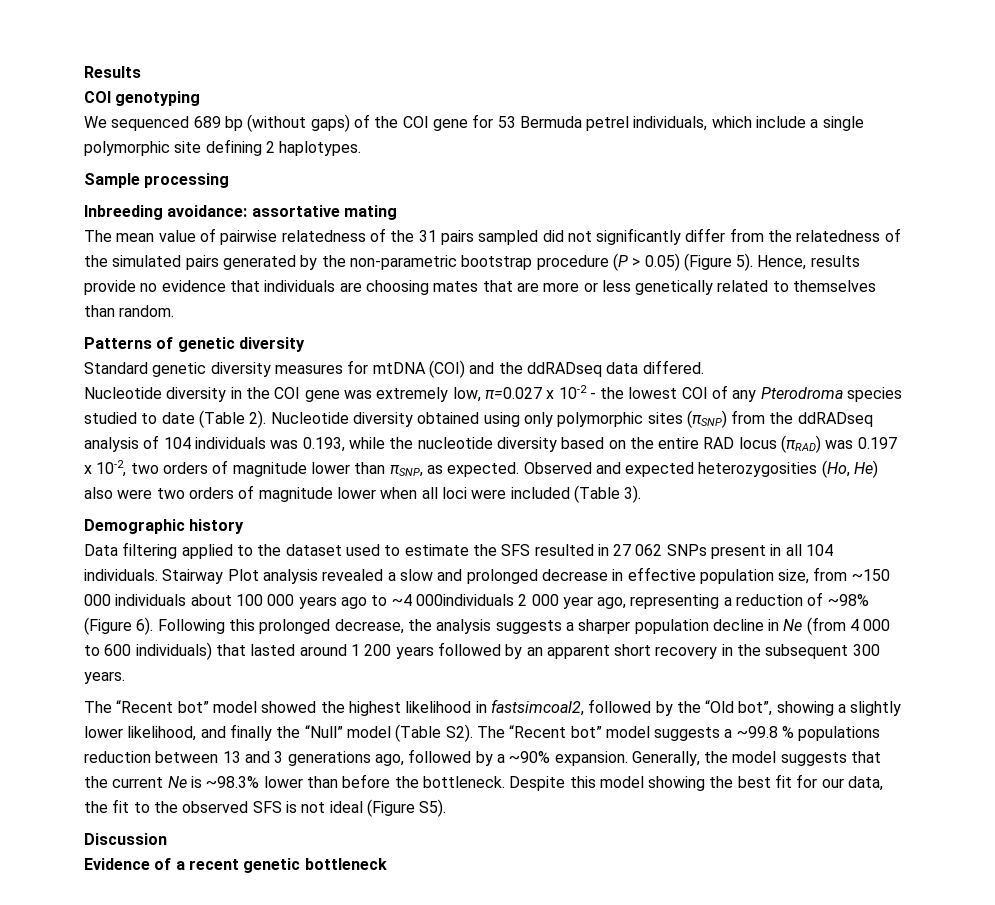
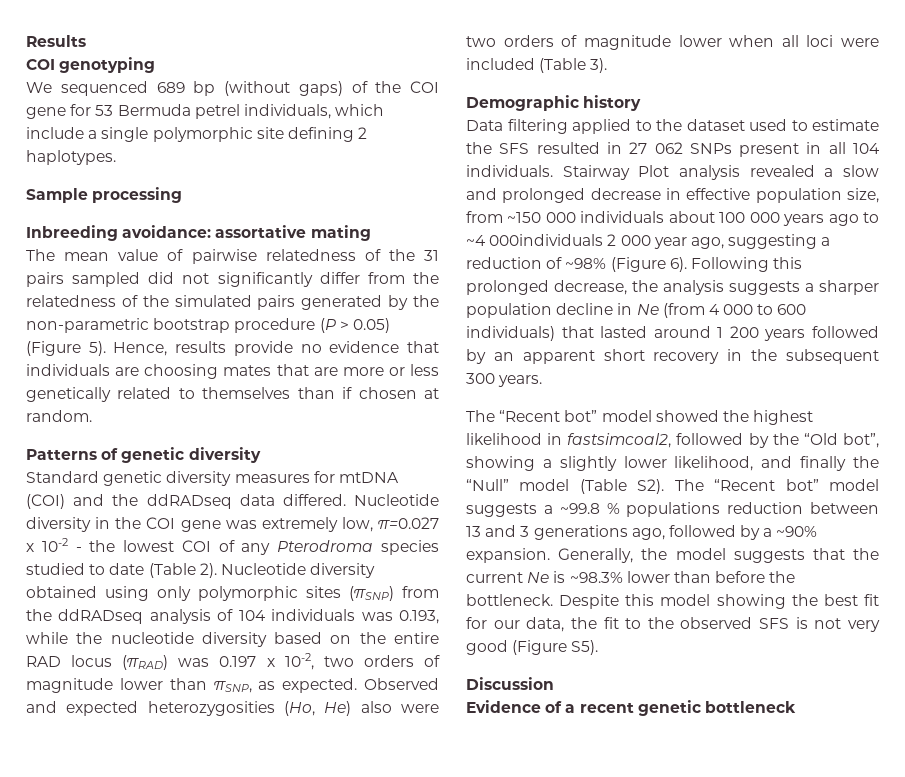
(115, 311) none -> [342,387,440,399] if chosen at
(704, 367) // -> (346, 500) none
[630,594,720,609] representing -> [728,234,818,249] suggesting
[329,801,363,813] ideal -> [847,620,880,632] [466,640,508,655] very good

